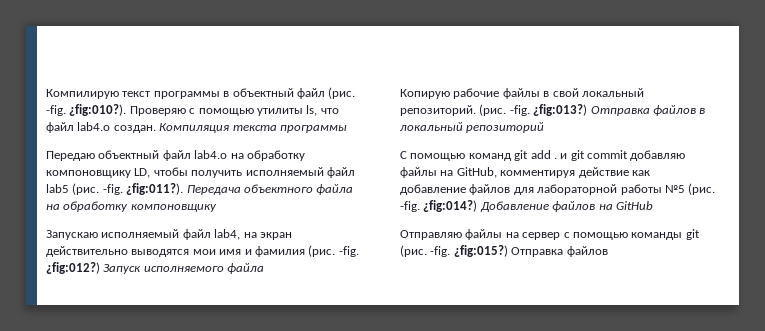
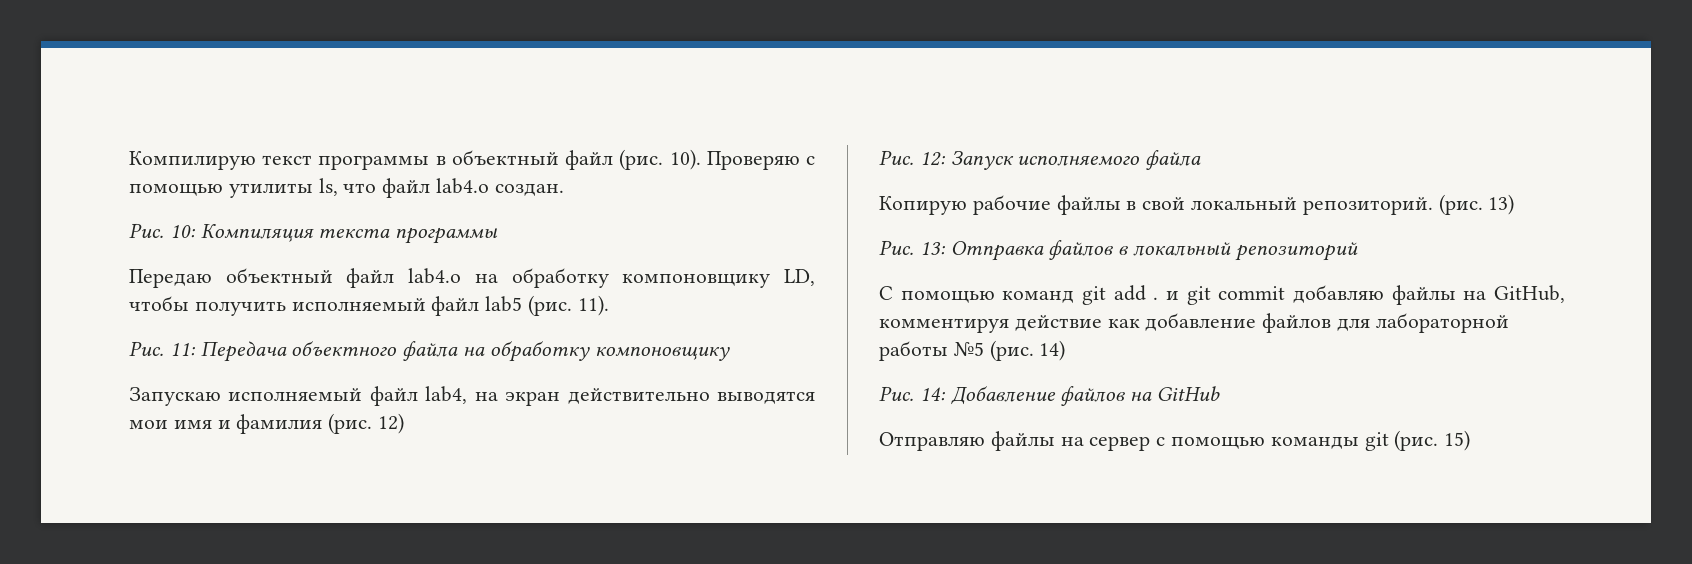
[46,104,127,116] -fig. ¿fig:010?). -> [669,149,701,170] 10).
(156, 129) none -> [129,223,196,238] // Рис. 10:
[102,183,184,195] -fig. ¿fig:011?). -> [577,295,609,316] [129,341,196,356] 11). // Рис. 11:
[338,246,359,257] [46,262,100,274] -fig. ¿fig:012?) -> [378,413,405,434] [879,150,946,166] 12) // Рис. 12:
[509,104,588,116] -fig. ¿fig:013?) -> [1488,194,1515,215] [879,240,946,255] 13) // Рис. 13:
[400,200,478,212] -fig. ¿fig:014?) -> [1039,340,1066,361] [879,386,946,401] 14) // Рис. 14:
[430,245,608,257] -fig. ¿fig:015?) Отправка файлов -> [1444,430,1471,451] 15)

